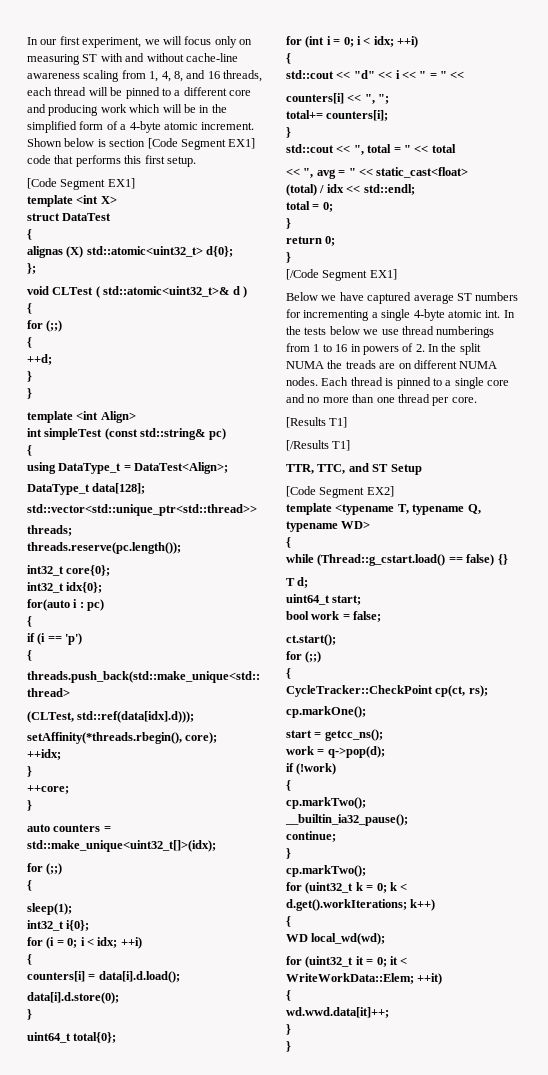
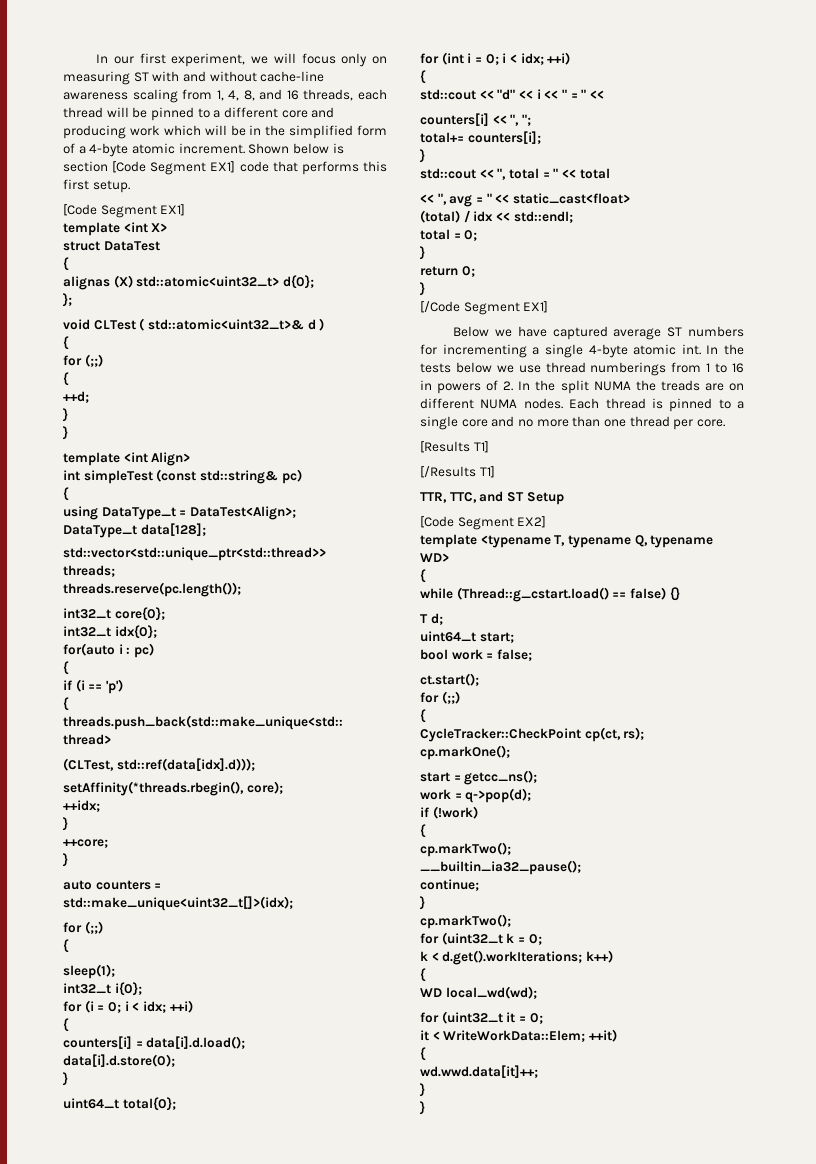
(387, 888) none -> (542, 939) //
(387, 962) none -> (543, 1018) //

